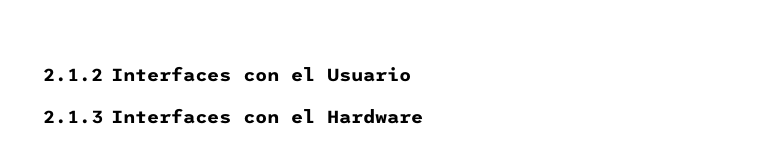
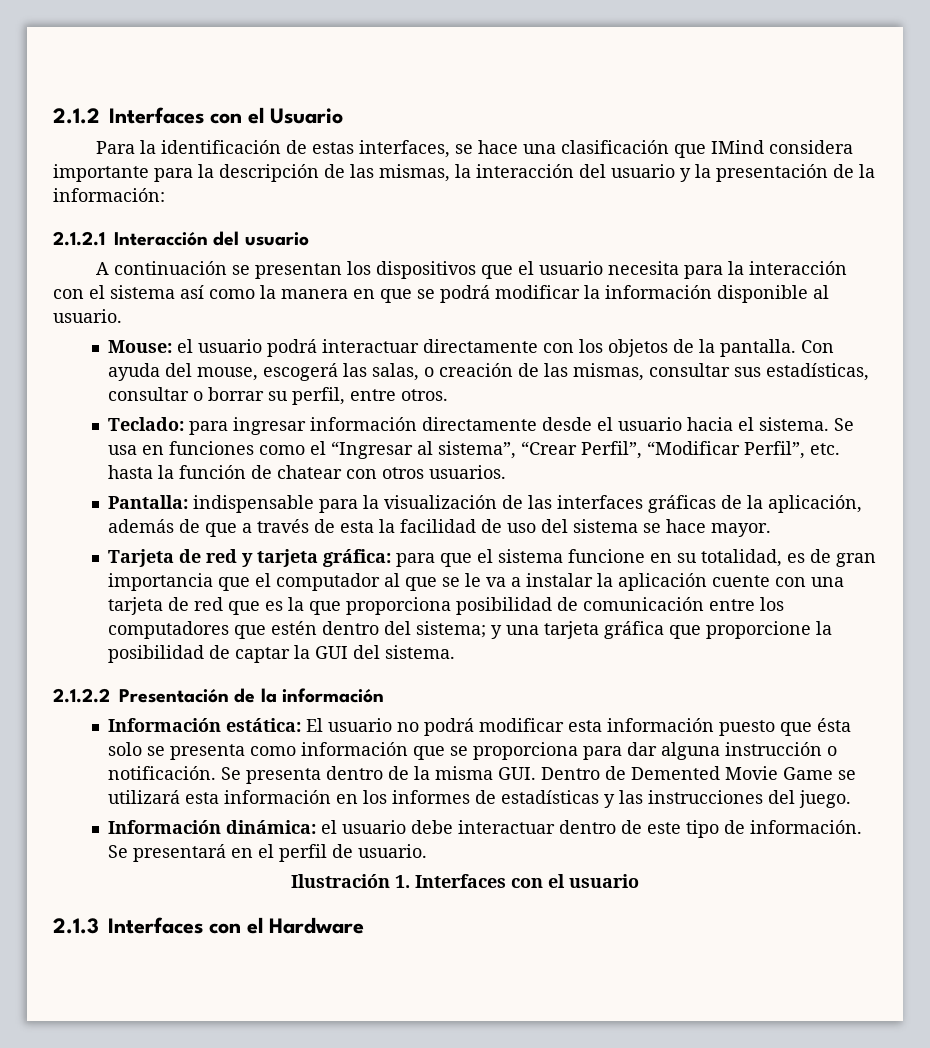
(411, 74) none -> [96,140,854,158] [53,164,875,182] [53,188,165,202] [53,231,309,246] [96,261,848,279] [53,285,829,303] [53,309,122,323] [107,339,834,357] [107,363,869,381] [107,387,448,405] [107,417,854,435] [107,441,840,459] [107,465,506,479] [107,495,862,513] [107,519,771,537] [107,549,876,567] [107,573,844,591] [107,597,784,615] [107,621,832,639] [107,645,455,663] [53,688,384,703] [107,718,851,736] [107,742,837,760] [107,766,856,784] [107,790,851,808] [107,820,862,838] [107,844,427,862] [291,874,639,888] // Para la identificación de estas interfaces, se hace una clasificación que IMind considera importante para la descripción de las mismas, la interacción del usuario y la presentación de la información: // 2.1.2.1 Interacción del usuario // A continuación se presentan los dispositivos que el usuario necesita para la interacción con el sistema así como la manera en que se podrá modificar la información disponible al usuario. // Mouse: el usuario podrá interactuar directamente con los objetos de la pantalla. Con ayuda del mouse, escogerá las salas, o creación de las mismas, consultar sus estadísticas, consultar o borrar su perfil, entre otros. // Teclado: para ingresar información directamente desde el usuario hacia el sistema. Se usa en funciones como el “Ingresar al sistema”, “Crear Perfil”, “Modificar Perfil”, etc. hasta la función de chatear con otros usuarios. // Pantalla: indispensable para la visualización de las interfaces gráficas de la aplicación, además de que a través de esta la facilidad de uso del sistema se hace mayor. // Tarjeta de red y tarjeta gráfica: para que el sistema funcione en su totalidad, es de gran importancia que el computador al que se le va a instalar la aplicación cuente con una tarjeta de red que es la que proporciona posibilidad de comunicación entre los computadores que estén dentro del sistema; y una tarjeta gráfica que proporcione la posibilidad de captar la GUI del sistema. // 2.1.2.2 Presentación de la información // Información estática: El usuario no podrá modificar esta información puesto que ésta solo se presenta como información que se proporciona para dar alguna instrucción o notificación. Se presenta dentro de la misma GUI. Dentro de Demented Movie Game se utilizará esta información en los informes de estadísticas y las instrucciones del juego. // Información dinámica: el usuario debe interactuar dentro de este tipo de información. Se presentará en el perfil de usuario. // Ilustración 1. Interfaces con el usuario

